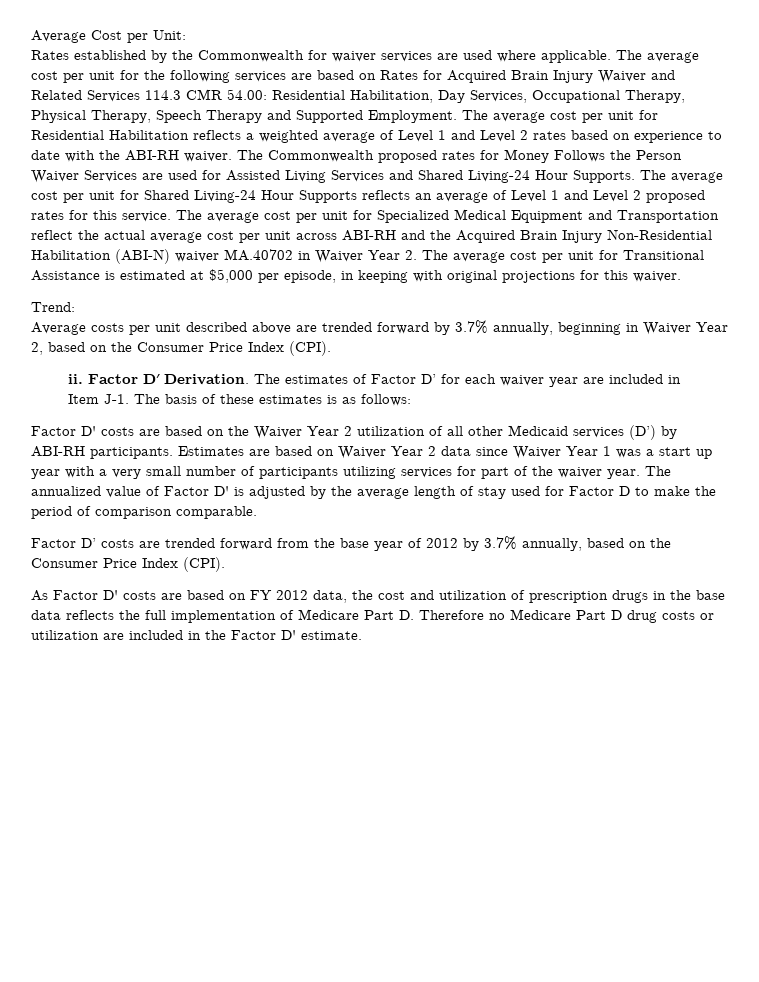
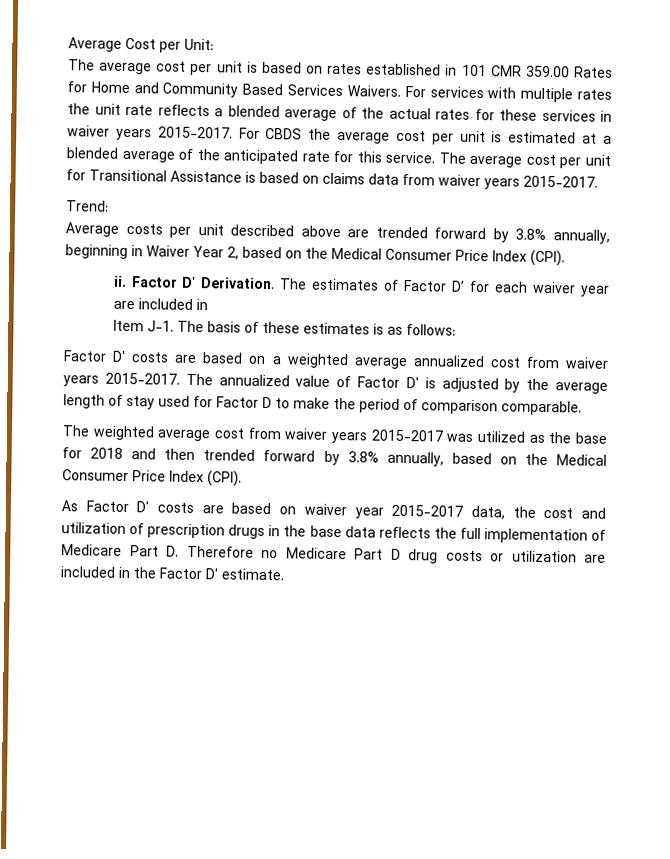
[31,50,699,63] [31,70,675,83] [31,89,685,103] [31,110,658,123] [31,130,722,143] [31,149,682,163] [31,170,723,183] [31,190,705,203] [31,211,64,220] Rates established by the Commonwealth for waiver services are used where applicable. The average cost per unit for the following services are based on Rates for Acquired Brain Injury Waiver and Related Services 114.3 CMR 54.00: Residential Habilitation, Day Services, Occupational Therapy, Physical Therapy, Speech Therapy and Supported Employment. The average cost per unit for Residential Habilitation reflects a weighted average of Level 1 and Level 2 rates based on experience to date with the ABI-RH waiver. The Commonwealth proposed rates for Money Follows the Person Waiver Services are used for Assisted Living Services and Shared Living-24 Hour Supports. The average cost per unit for Shared Living-24 Hour Supports reflects an average of Level 1 and Level 2 proposed rates -> [68,59,614,78] [67,81,612,103] [67,103,612,122] [67,125,612,145] [66,147,330,165] The average cost per unit is based on rates established in 101 CMR 359.00 Rates for Home and Community Based Services Waivers. For services with multiple rates the unit rate reflects a blended average of the actual rates for these services in waiver years 2015-2017. For CBDS the average cost per unit is estimated at a blended average of the anticipated rate
[377,209,719,223] [31,229,712,243] [31,249,704,264] [31,269,681,283] Specialized Medical Equipment and Transportation reflect the actual average cost per unit across ABI-RH and the Acquired Brain Injury Non-Residential Habilitation (ABI-N) waiver MA.40702 in Waiver Year 2. The average cost per unit for Transitional Assistance is estimated at $5,000 per episode, in keeping with original projections for this waiver. -> [89,169,598,190] Transitional Assistance is based on claims data from waiver years 2015-2017.
[455,320,488,334] 3.7% -> [515,228,547,241] 3.8%
(132, 347) none -> [331,247,382,260] Medical
[228,425,677,440] [31,446,712,459] [31,466,640,479] the Waiver Year 2 utilization of all other Medicaid services (D’) by ABI-RH participants. Estimates are based on Waiver Year 2 data since Waiver Year 1 was a start up year with a very small number of participants utilizing services for part of the waiver year. -> [271,353,609,370] [63,372,180,387] a weighted average annualized cost from waiver years 2015-2017.
[31,536,517,551] Factor D’ costs are trended forward from the base year of 2012 by 3.7% -> [62,425,608,444] [62,447,379,466] The weighted average cost from waiver years 2015-2017 was utilized as the base for 2018 and then trended forward by 3.8%
(671, 543) none -> [555,454,607,466] Medical
[250,590,308,600] FY 2012 -> [303,503,464,519] waiver year 2015-2017

